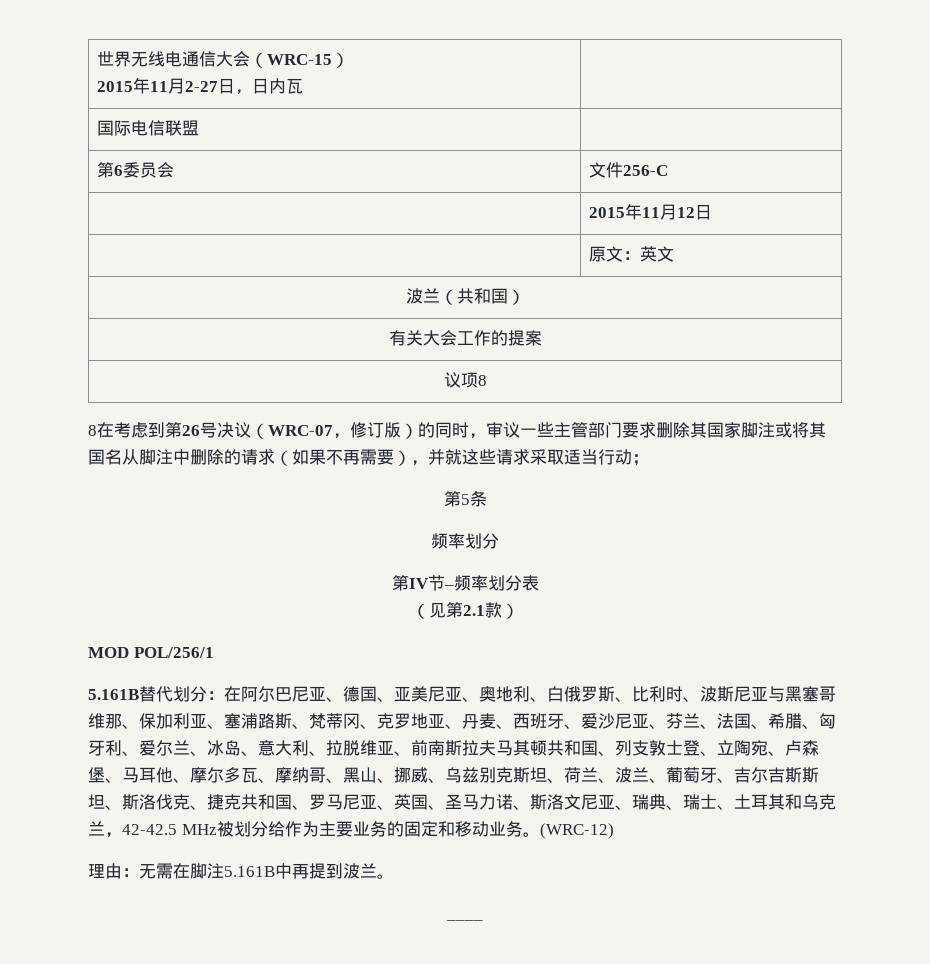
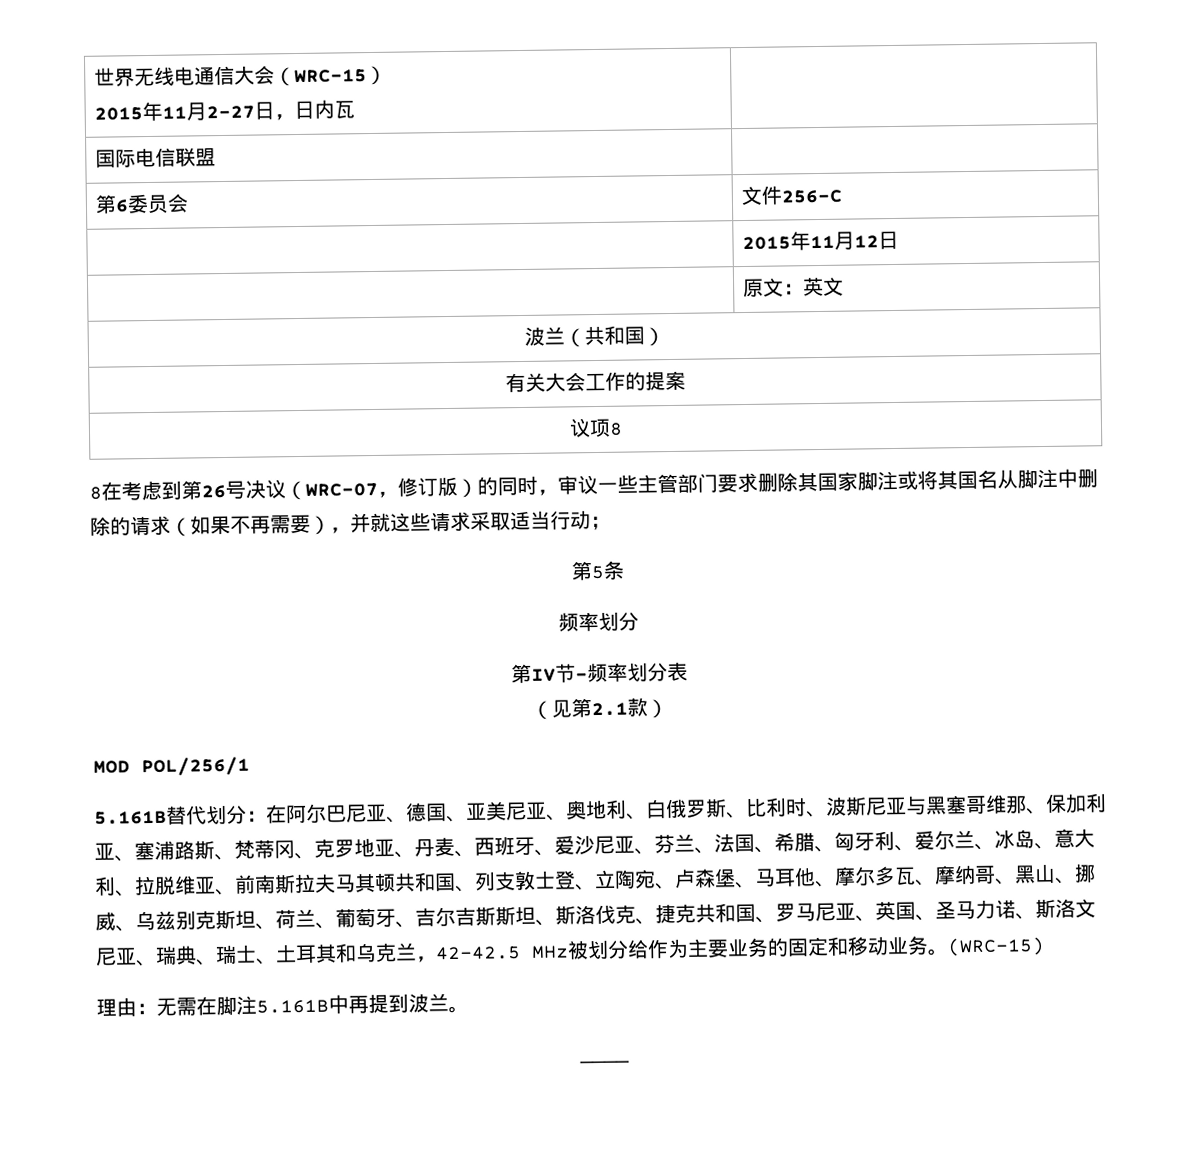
[615,767,666,783] 波兰、 -> (336, 925) none
[539,823,614,839] (WRC-12) -> [947,937,1045,957] (WRC-15)

